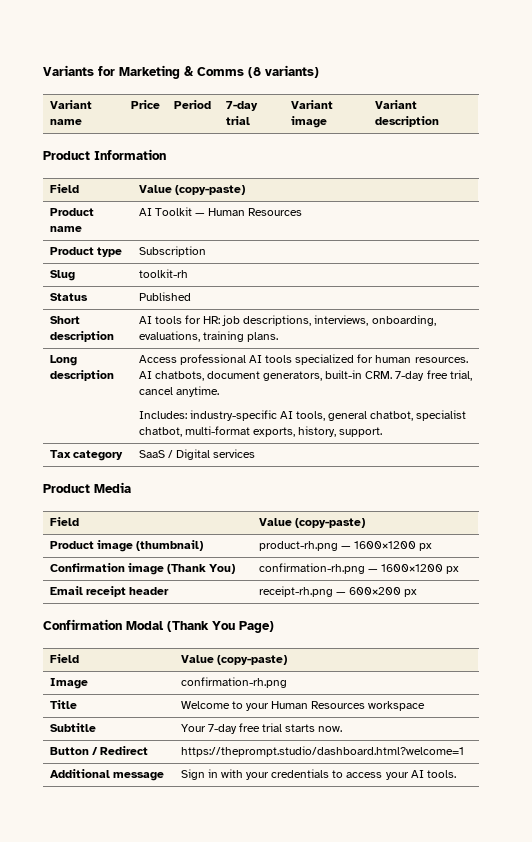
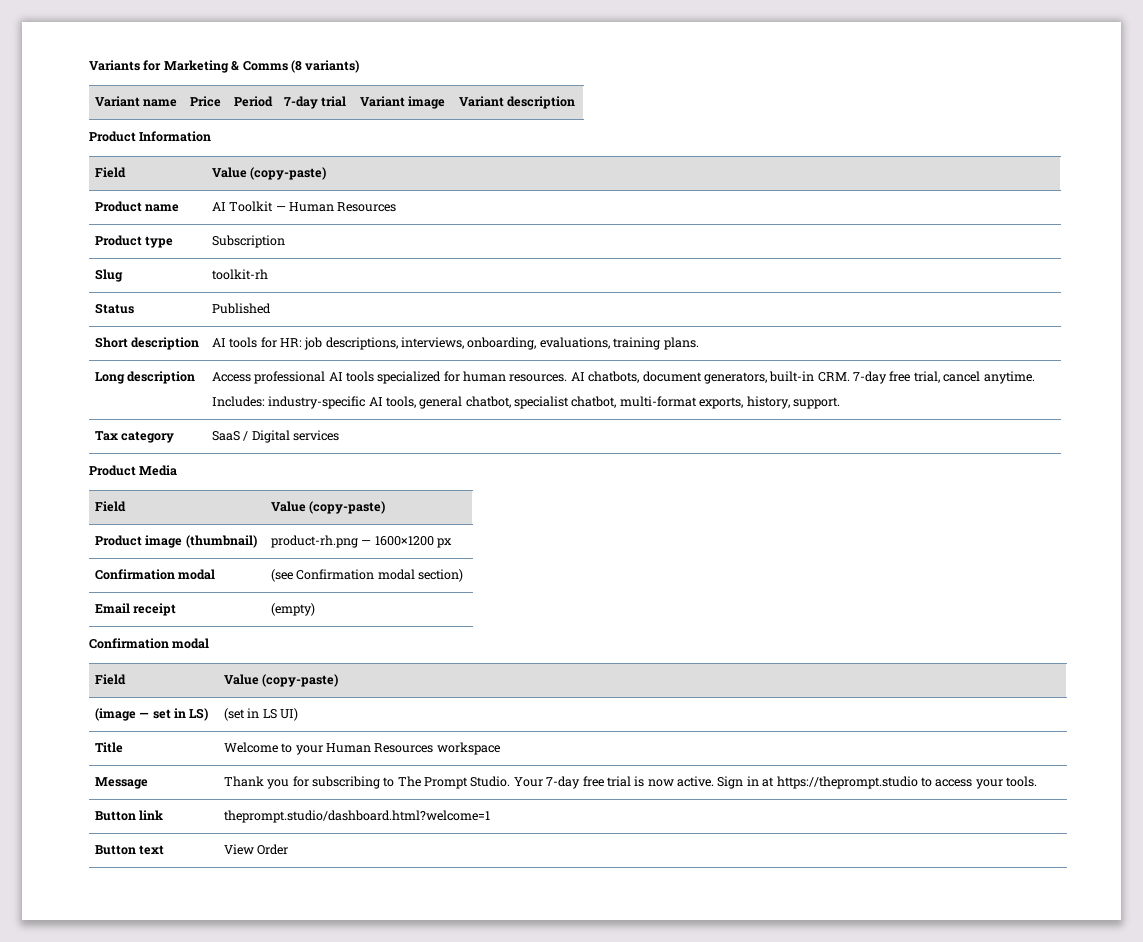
[127,563,236,575] [258,563,460,574] [49,586,169,597] [258,586,418,597] [43,619,274,633] [49,654,79,663] [180,655,287,665] [49,678,88,689] [180,677,287,688] image (Thank You) | confirmation-rh.png — 1600×1200 px // Email receipt header | receipt-rh.png — 600×200 px // Confirmation Modal (Thank You Page) // Field | Value (copy-paste) // Image | confirmation-rh.png -> [178,569,216,580] [270,569,463,582] [94,603,177,616] [270,603,315,616] [89,638,210,649] [94,674,126,685] [223,674,339,687] [94,708,209,721] [223,708,298,721] modal | (see Confirmation modal section) // Email receipt | (empty) // Confirmation modal // Field | Value (copy-paste) // (image — set in LS) | (set in LS UI)
[49,723,96,732] [180,723,343,734] [49,746,148,755] [180,746,464,757] [49,769,164,781] [180,769,330,780] Subtitle | Your 7-day free trial starts now. // Button / Redirect | https://theprompt.studio/dashboard.html?welcome=1 // Additional message | Sign in with your credentials -> [94,777,148,789] [223,776,918,789] Message | Thank you for subscribing to The Prompt Studio. Your 7-day free trial is now active. Sign in at https://theprompt.studio
[410,770,424,778] AI -> (1003, 784) none
(456, 774) none -> [94,810,164,821] [223,810,490,823] [94,845,165,855] [223,844,289,855] // Button link | theprompt.studio/dashboard.html?welcome=1 // Button text | View Order

